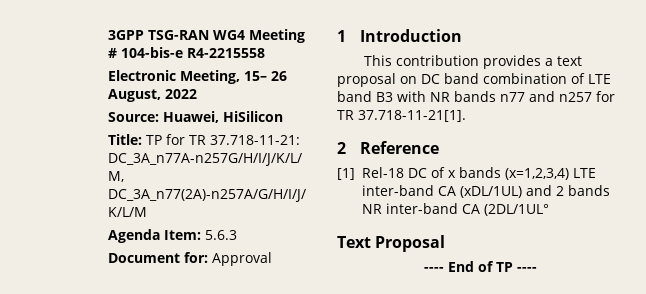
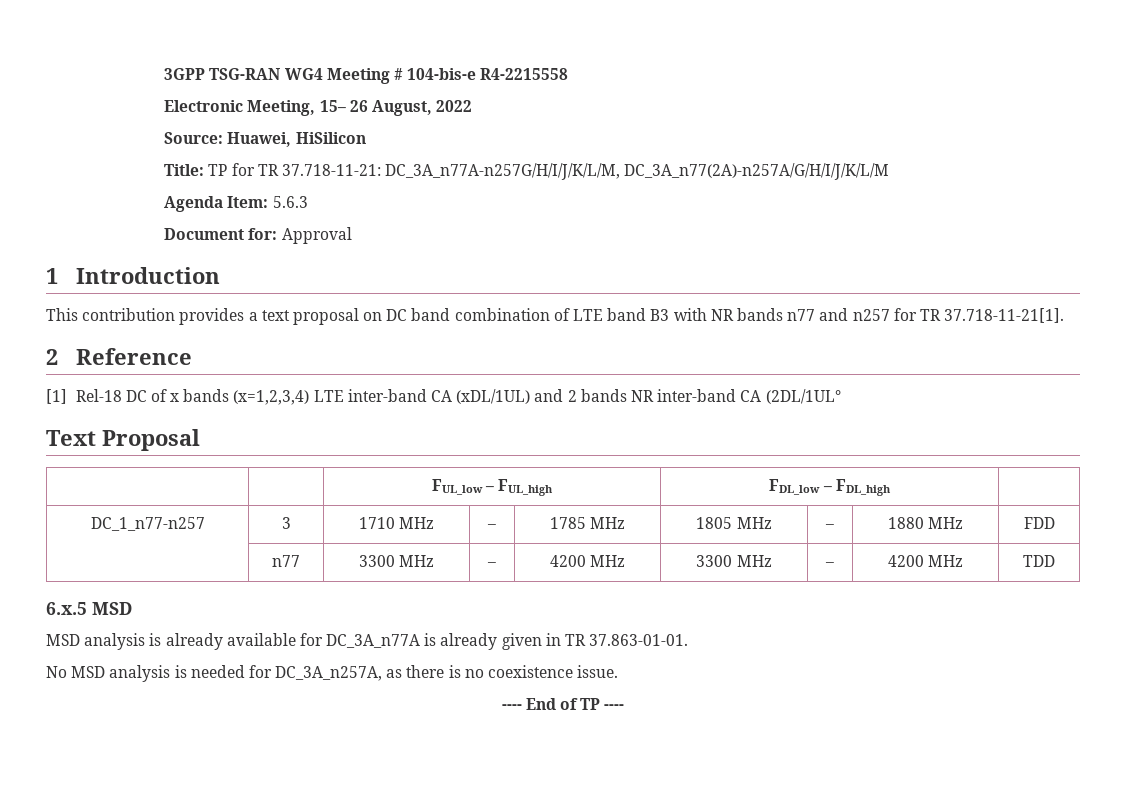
(446, 243) none -> [431,479,554,496] [769,479,891,496] [90,517,205,531] [281,517,291,529] [358,517,435,529] [487,524,496,529] [549,517,626,529] [696,517,772,529] [825,524,834,529] [887,517,964,529] [1023,517,1055,529] [272,555,300,567] [358,555,435,567] [487,562,496,567] [549,555,626,567] [696,555,772,567] [825,562,834,567] [887,555,964,567] [1023,555,1055,567] [46,602,132,615] [46,633,689,650] [46,665,619,682] // | | FUL_low – FUL_high | FDL_low – FDL_high | // DC_1_n77-n257 | 3 | 1710 MHz | – | 1785 MHz | 1805 MHz | – | 1880 MHz | FDD // | n77 | 3300 MHz | – | 4200 MHz | 3300 MHz | – | 4200 MHz | TDD // 6.x.5 MSD // MSD analysis is already available for DC_3A_n77A is already given in TR 37.863-01-01. // No MSD analysis is needed for DC_3A_n257A, as there is no coexistence issue.

